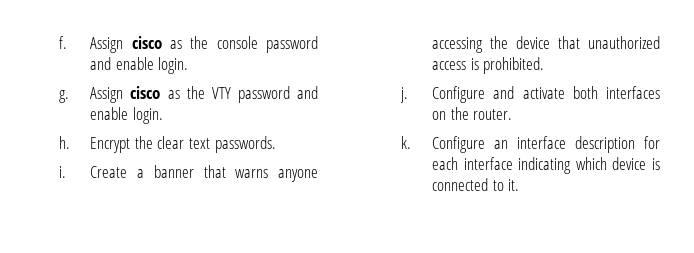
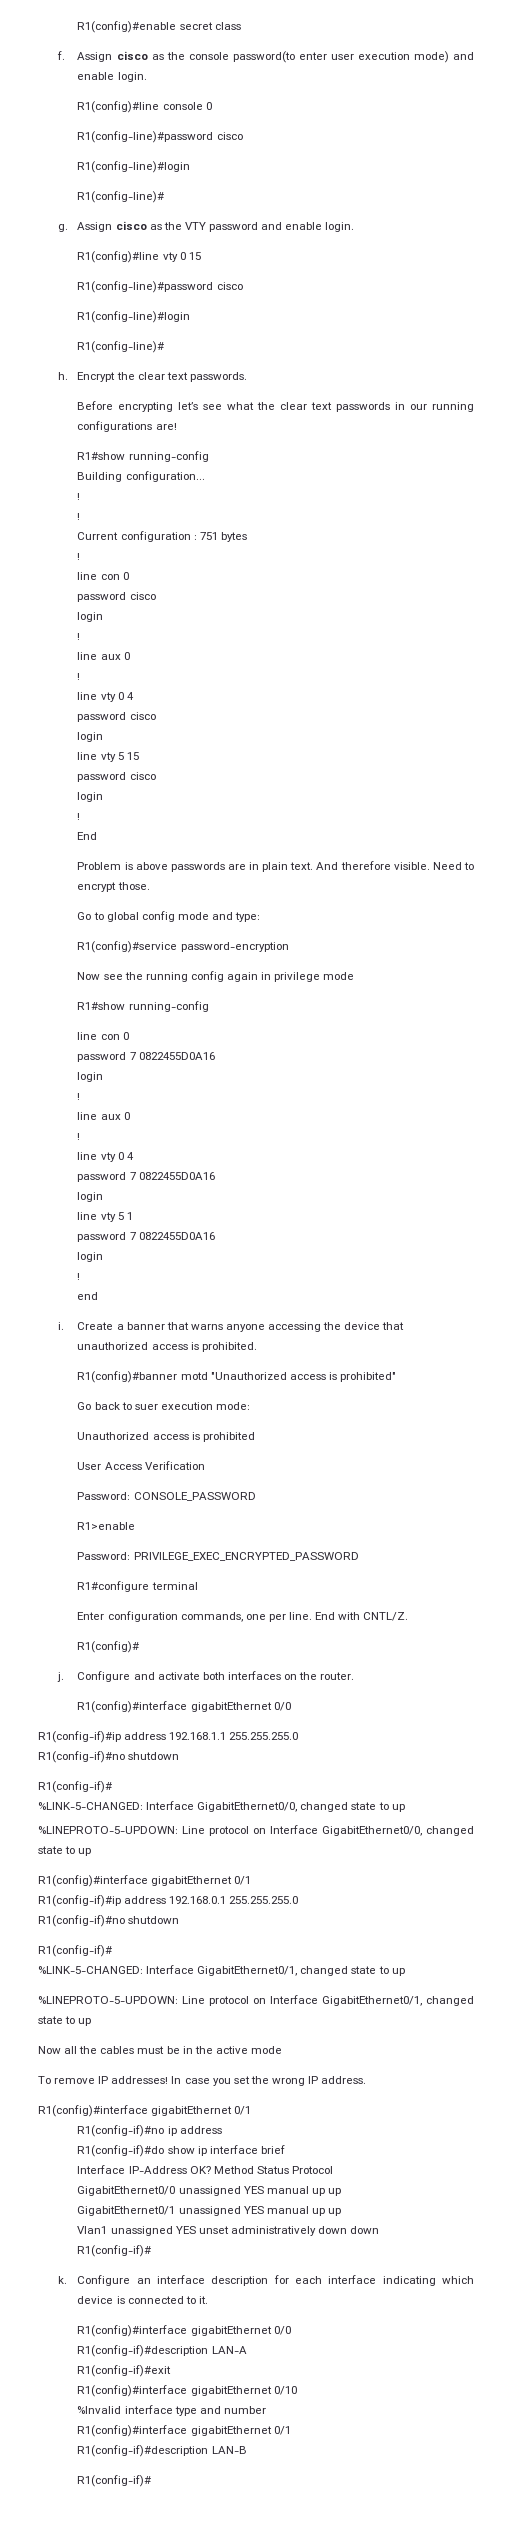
(58, 42) none -> [77,21,241,33] R1(config)#enable secret class //
[266,36,318,53] [90,57,189,74] password and enable login. -> [232,51,474,63] [77,72,147,82] [77,101,212,113] [77,131,243,143] [77,161,191,173] [77,191,165,203] password(to enter user execution mode) and enable login. // R1(config)#line console 0 // R1(config-line)#password cisco // R1(config-line)#login // R1(config-line)#
(163, 115) none -> [77,251,201,263] [77,281,243,293] [77,311,191,323] [77,341,165,353] // R1(config)#line vty 0 15 // R1(config-line)#password cisco // R1(config-line)#login // R1(config-line)#
(276, 144) none -> [77,401,475,412] [77,421,177,432] [77,451,209,462] [77,471,205,482] [77,493,81,500] [77,513,81,520] [77,531,247,542] [77,553,81,560] [77,572,129,580] [77,592,156,602] [77,612,104,622] [77,633,81,640] [77,652,130,660] [77,673,81,680] [77,692,134,702] [77,712,156,722] [77,732,104,742] [77,752,139,762] [77,772,156,782] [77,792,104,802] [77,813,81,820] [77,832,98,840] [77,861,475,872] [77,882,150,892] [77,911,261,922] [77,941,289,953] [77,971,355,982] [77,1001,209,1012] [77,1032,129,1040] [77,1052,215,1062] [77,1072,104,1082] [77,1093,81,1100] [77,1112,130,1120] [77,1133,81,1140] [77,1152,134,1162] [77,1172,215,1182] [77,1192,104,1202] [77,1212,133,1222] [77,1232,215,1242] [77,1252,104,1262] [77,1273,81,1280] [77,1292,99,1300] // Before encrypting let’s see what the clear text passwords in our running configurations are! // R1#show running-config // Building configuration... // ! // ! // Current configuration : 751 bytes // ! // line con 0 // password cisco // login // ! // line aux 0 // ! // line vty 0 4 // password cisco // login // line vty 5 15 // password cisco // login // ! // End // Problem is above passwords are in plain text. And therefore visible. Need to encrypt those. // Go to global config mode and type: // R1(config)#service password-encryption // Now see the running config again in privilege mode // R1#show running-config // line con 0 // password 7 0822455D0A16 // login // ! // line aux 0 // ! // line vty 0 4 // password 7 0822455D0A16 // login // line vty 5 1 // password 7 0822455D0A16 // login // ! // end
(545, 65) none -> [77,1371,396,1383] [77,1402,250,1410] [77,1432,255,1442] [77,1461,205,1470] [77,1492,256,1501] [77,1522,136,1530] [77,1552,359,1561] [77,1581,198,1592] [77,1611,409,1622] [77,1641,140,1653] // R1(config)#banner motd "Unauthorized access is prohibited" // Go back to suer execution mode: // Unauthorized access is prohibited // User Access Verification // Password: CONSOLE_PASSWORD // R1>enable // Password: PRIVILEGE_EXEC_ENCRYPTED_PASSWORD // R1#configure terminal // Enter configuration commands, one per line. End with CNTL/Z. // R1(config)#
(513, 114) none -> [77,1701,291,1713] [38,1731,299,1743] [38,1751,180,1763] [38,1781,112,1793] [38,1801,405,1812] [38,1825,474,1836] [38,1846,92,1856] [38,1875,252,1887] [38,1895,299,1907] [38,1915,180,1927] [38,1945,112,1957] [38,1965,405,1976] [38,1995,474,2006] [38,2016,92,2026] [38,2046,282,2054] [38,2076,367,2086] [38,2105,252,2117] [77,2125,222,2137] [77,2145,285,2157] [77,2165,333,2174] [77,2186,341,2196] [77,2206,341,2216] [77,2226,380,2236] [77,2245,152,2257] // R1(config)#interface gigabitEthernet 0/0 // R1(config-if)#ip address 192.168.1.1 255.255.255.0 // R1(config-if)#no shutdown // R1(config-if)# // %LINK-5-CHANGED: Interface GigabitEthernet0/0, changed state to up // %LINEPROTO-5-UPDOWN: Line protocol on Interface GigabitEthernet0/0, changed state to up // R1(config)#interface gigabitEthernet 0/1 // R1(config-if)#ip address 192.168.0.1 255.255.255.0 // R1(config-if)#no shutdown // R1(config-if)# // %LINK-5-CHANGED: Interface GigabitEthernet0/1, changed state to up // %LINEPROTO-5-UPDOWN: Line protocol on Interface GigabitEthernet0/1, changed state to up // Now all the cables must be in the active mode // To remove IP addresses! In case you set the wrong IP address. // R1(config)#interface gigabitEthernet 0/1 // R1(config-if)#no ip address // R1(config-if)#do show ip interface brief // Interface IP-Address OK? Method Status Protocol // GigabitEthernet0/0 unassigned YES manual up up // GigabitEthernet0/1 unassigned YES manual up up // Vlan1 unassigned YES unset administratively down down // R1(config-if)#
(520, 185) none -> [77,2325,291,2337] [77,2345,247,2357] [77,2365,172,2377] [77,2385,297,2397] [77,2405,266,2416] [77,2425,291,2437] [77,2445,247,2457] [77,2475,152,2487] // R1(config)#interface gigabitEthernet 0/0 // R1(config-if)#description LAN-A // R1(config-if)#exit // R1(config)#interface gigabitEthernet 0/10 // %Invalid interface type and number // R1(config)#interface gigabitEthernet 0/1 // R1(config-if)#description LAN-B // R1(config-if)#

